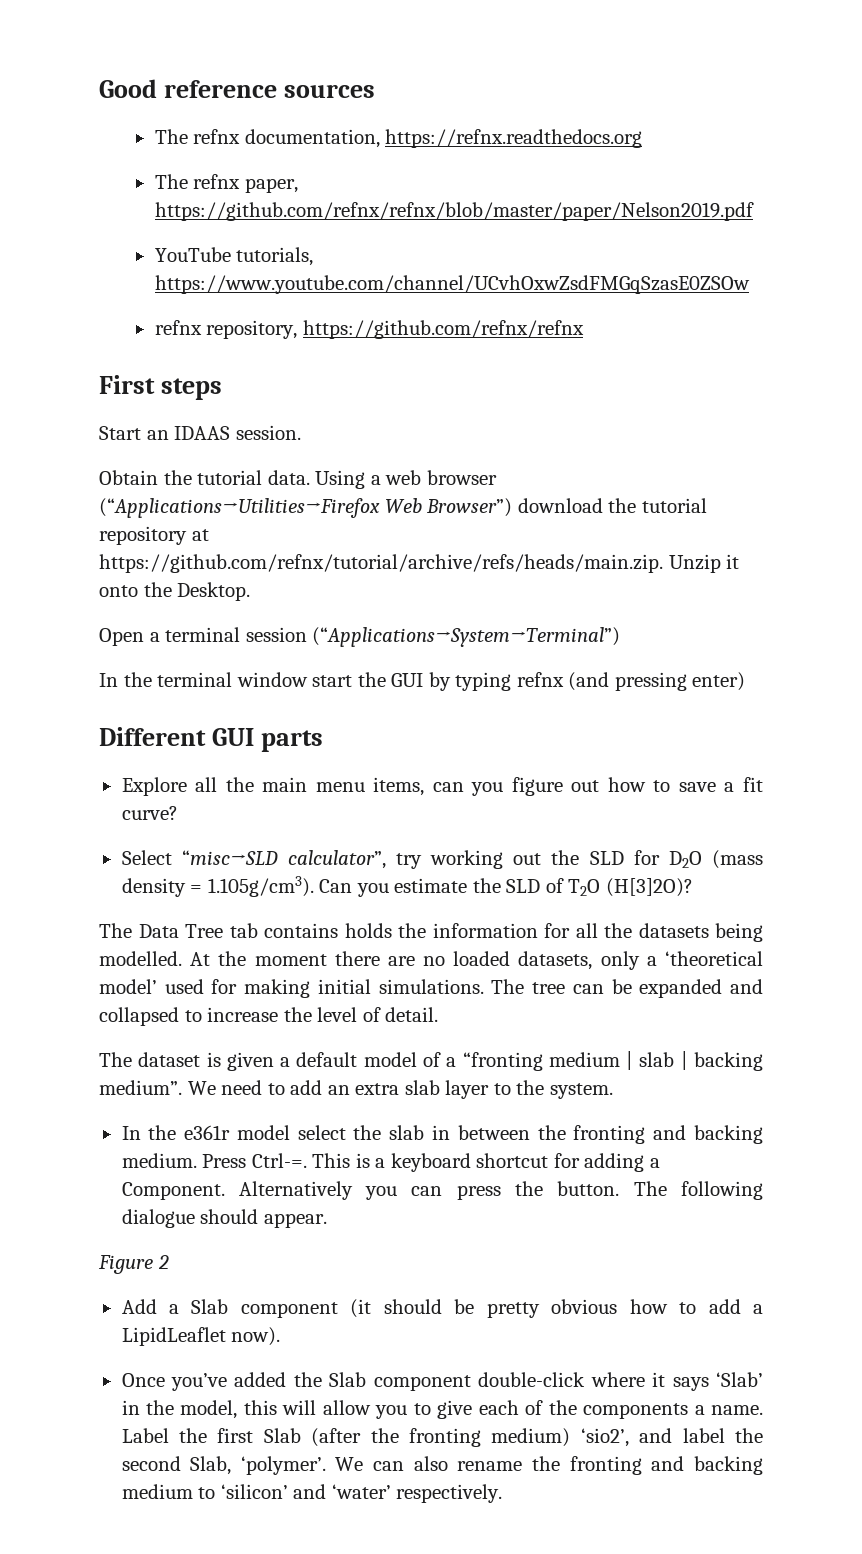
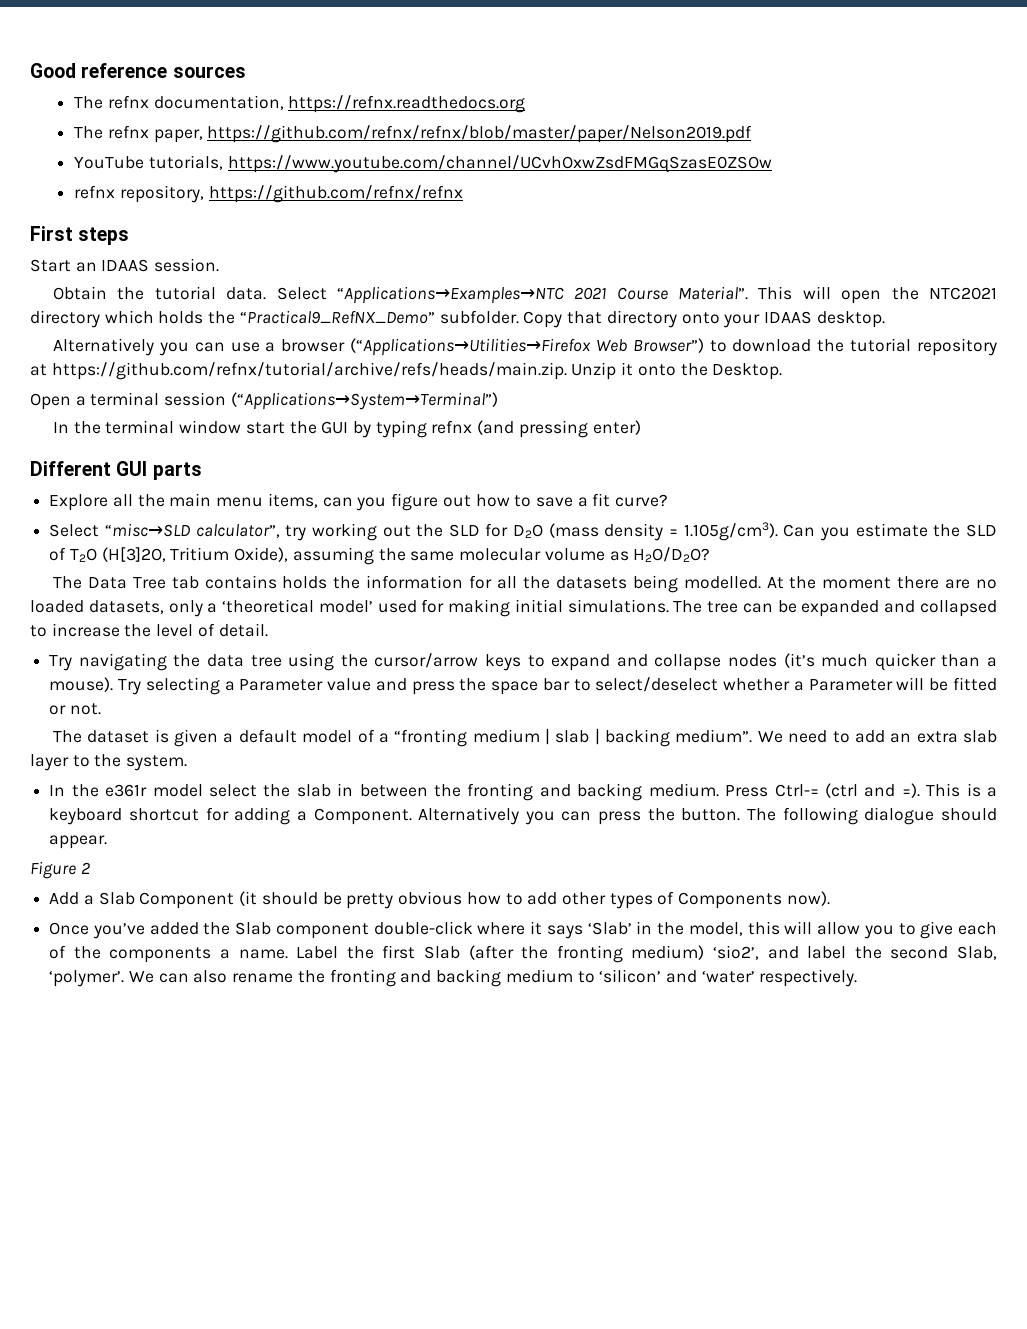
[315,470,422,489] Using a web -> [276,286,997,304] [30,310,885,328] [52,338,276,356] Select “Applications→Examples→NTC 2021 Course Material”. This will open the NTC2021 directory which holds the “Practical9_RefNX_Demo” subfolder. Copy that directory onto your IDAAS desktop. // Alternatively you can use a
(513, 507) none -> [709,340,727,352] to
[605,878,693,897] (H[3]2O)? -> [101,547,711,565] (H[3]2O, Tritium Oxide), assuming the same molecular volume as H2O/D2O?
(439, 1014) none -> [49,653,997,671] [49,677,998,695] [49,703,101,715] // Try navigating the data tree using the cursor/arrow keys to expand and collapse nodes (it’s much quicker than a mouse). Try selecting a Parameter value and press the space bar to select/deselect whether a Parameter will be fitted or not.
[251,1153,307,1168] Ctrl-=. -> [774,783,920,798] Ctrl-= (ctrl and =).
[240,1302,338,1318] component -> [139,892,235,909] Component
[752,1304,763,1314] [121,1327,226,1346] a LipidLeaflet -> [561,891,783,909] other types of Components

